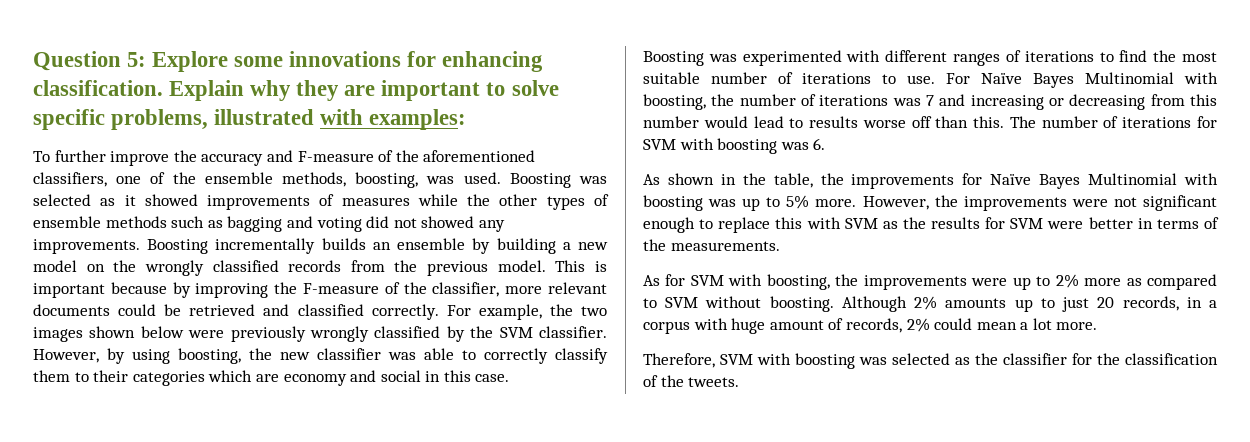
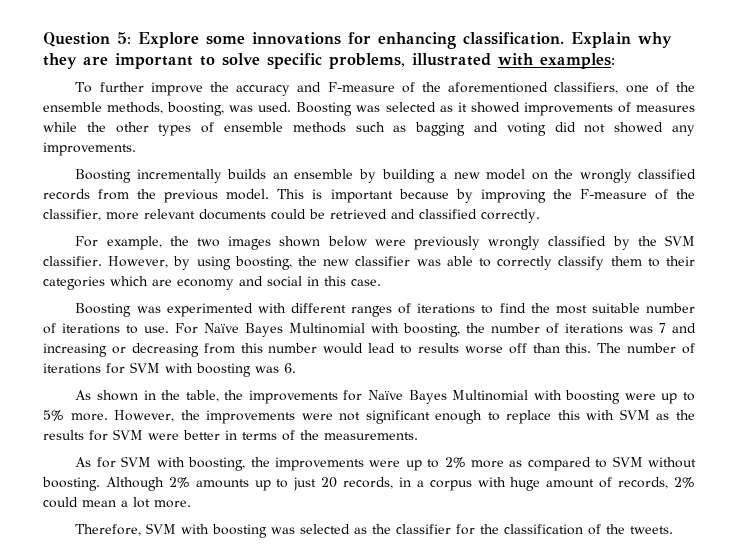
(140, 246) none -> (136, 149) //
(439, 312) none -> (540, 216) //
[708,199,737,207] was -> [624,393,656,400] were

